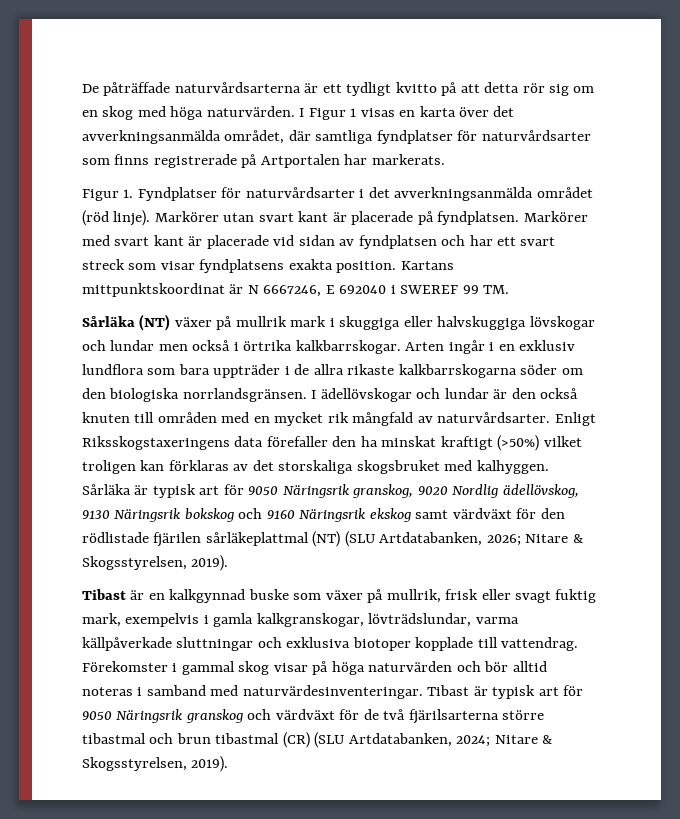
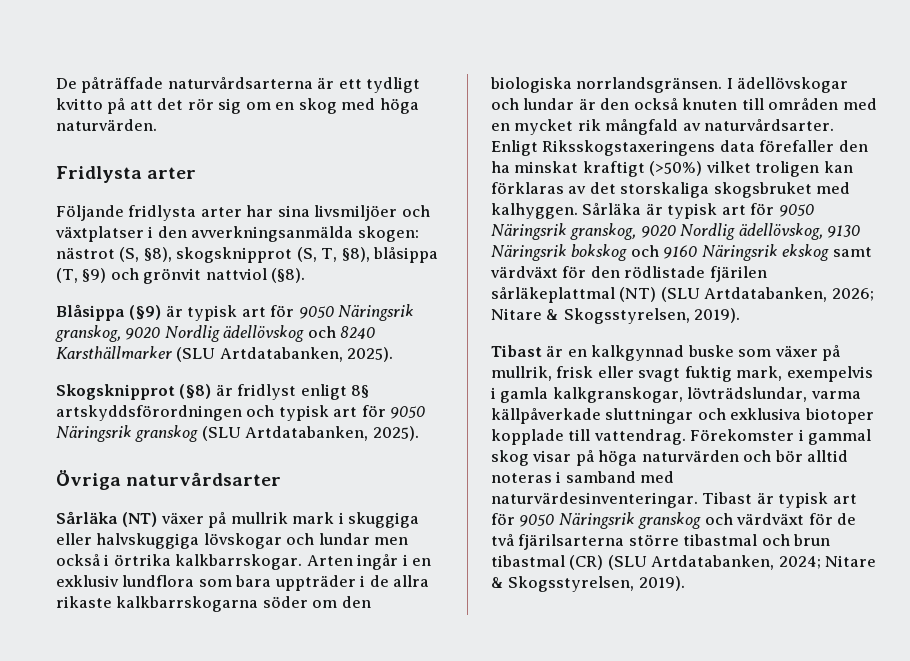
[484,82,520,93] detta -> [157,98,184,110] det
[299,106,515,120] [82,130,591,144] [82,154,445,168] [82,187,593,201] [82,210,588,226] [82,235,556,249] [82,259,454,273] [82,283,510,297] I Figur 1 visas en karta över det avverkningsanmälda området, där samtliga fyndplatser för naturvårdsarter som finns registrerade på Artportalen har markerats. // Figur 1. Fyndplatser för naturvårdsarter i det avverkningsanmälda området (röd linje). Markörer utan svart kant är placerade på fyndplatsen. Markörer med svart kant är placerade vid sidan av fyndplatsen och har ett svart streck som visar fyndplatsens exakta position. Kartans mittpunktskoordinat är N 6667246, E 692040 i SWEREF 99 TM. -> [56,166,197,183] [56,205,430,221] [55,226,419,242] [56,247,439,263] [56,268,306,284] [56,304,415,321] [55,325,376,342] [56,346,394,362] [56,384,370,400] [56,405,426,421] [56,425,419,442] [56,470,282,490] // Fridlysta arter // Följande fridlysta arter har sina livsmiljöer och växtplatser i den avverkningsanmälda skogen: nästrot (S, §8), skogsknipprot (S, T, §8), blåsippa (T, §9) och grönvit nattviol (§8). // Blåsippa (§9) är typisk art för 9050 Näringsrik granskog, 9020 Nordlig ädellövskog och 8240 Karsthällmarker (SLU Artdatabanken, 2025). // Skogsknipprot (§8) är fridlyst enligt 8§ artskyddsförordningen och typisk art för 9050 Näringsrik granskog (SLU Artdatabanken, 2025). // Övriga naturvårdsarter

